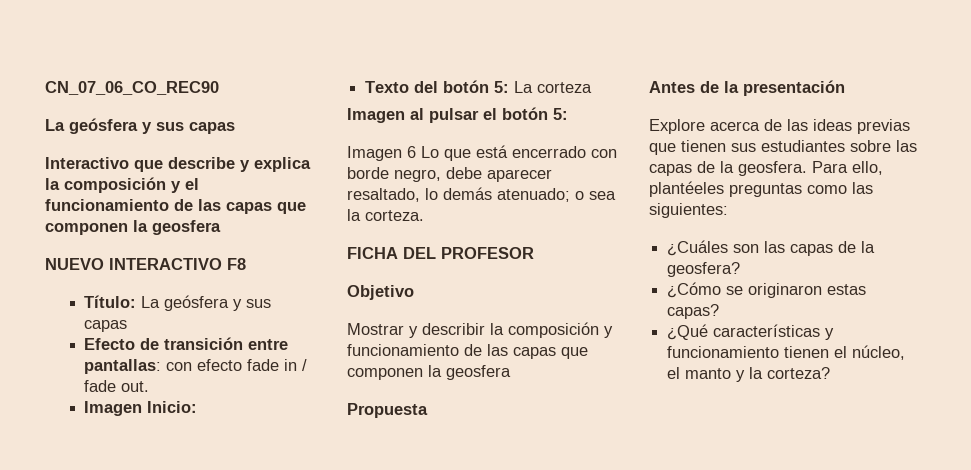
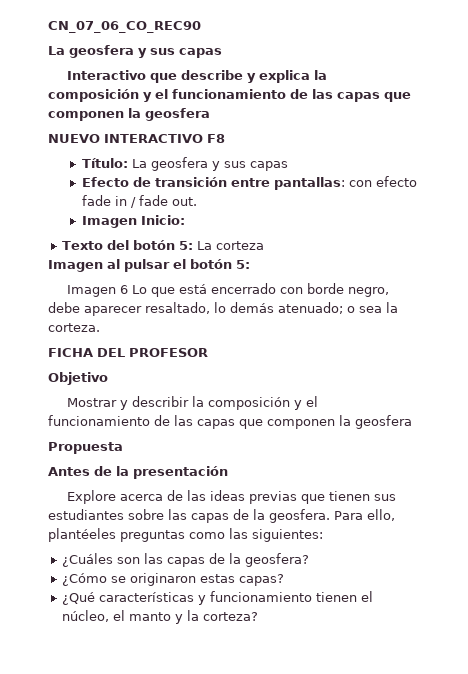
[69,118,138,134] geósfera -> [69,45,134,58] geosfera
[164,295,230,311] geósfera -> [150,157,208,171] geosfera
(613, 332) none -> [306,396,319,407] el

